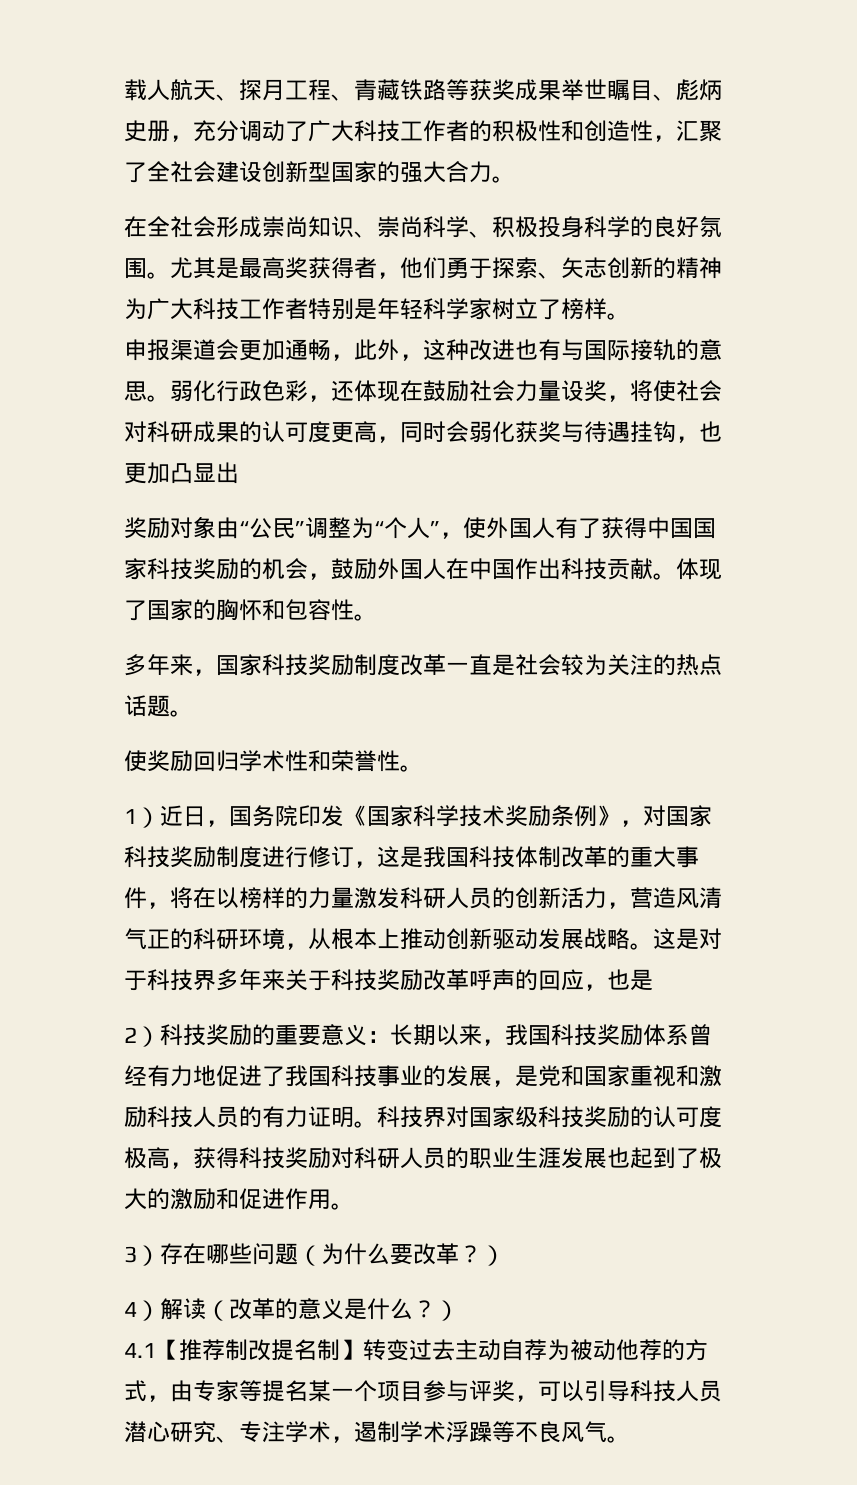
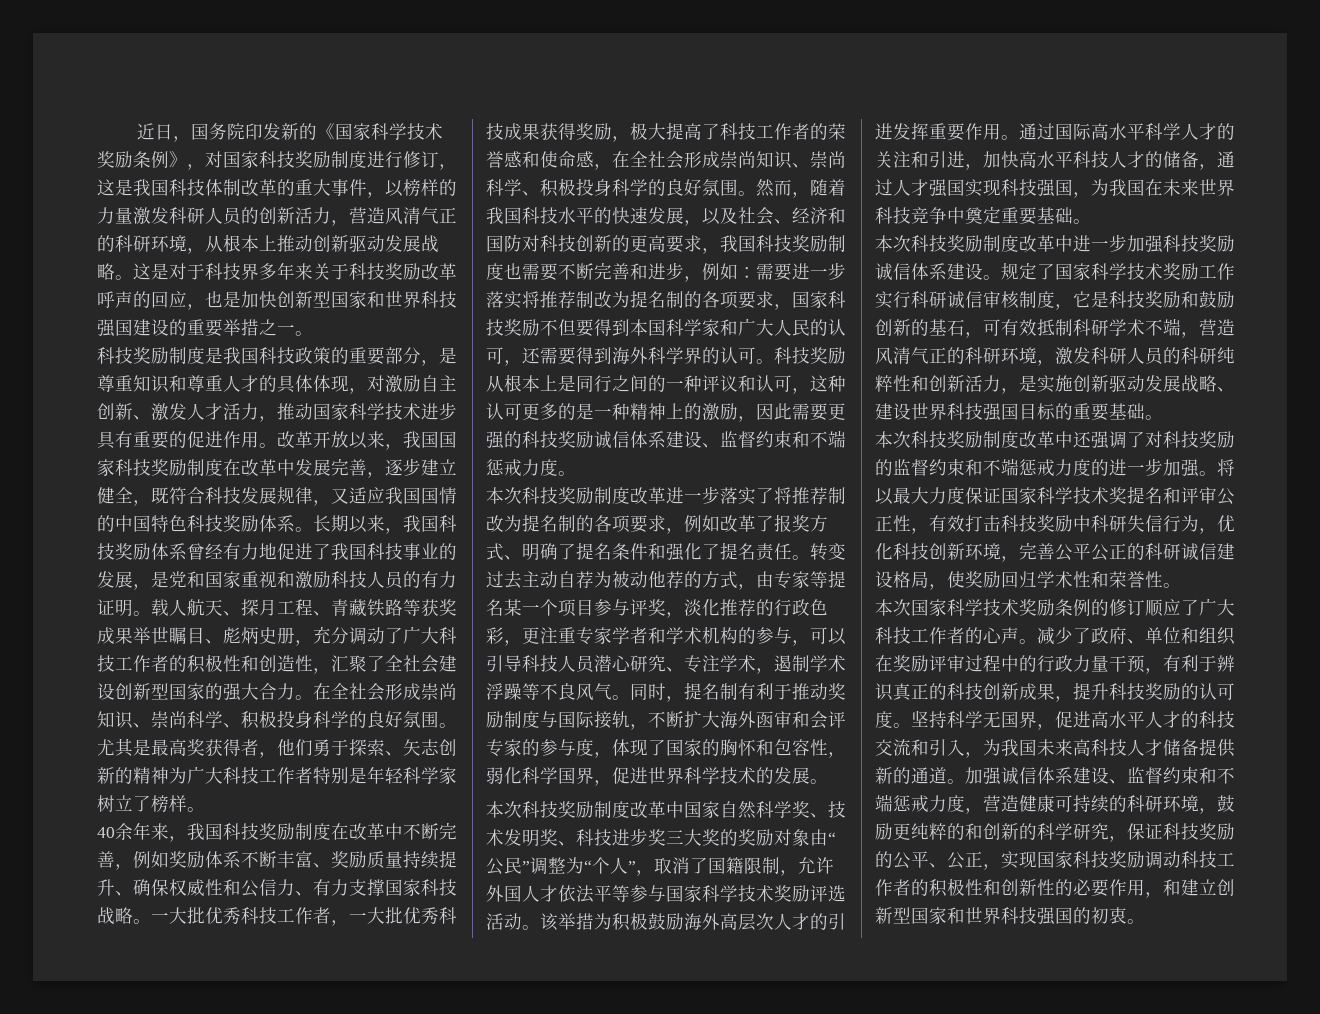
(124, 90) none -> [137,123,444,142] [97,151,457,170] [97,179,457,198] [97,207,457,226] [97,234,439,254] [97,262,457,280] [97,291,457,310] [97,319,313,337] [97,347,457,366] [97,375,457,394] [97,402,457,422] [97,431,457,450] [97,458,457,478] [97,486,457,506] [97,515,457,534] [97,543,457,560] [97,571,457,590] [97,599,151,617] 近日，国务院印发新的《国家科学技术奖励条例》，对国家科技奖励制度进行修订，这是我国科技体制改革的重大事件，以榜样的力量激发科研人员的创新活力，营造风清气正的科研环境，从根本上推动创新驱动发展战略。这是对于科技界多年来关于科技奖励改革呼声的回应，也是加快创新型国家和世界科技强国建设的重要举措之一。 // 科技奖励制度是我国科技政策的重要部分，是尊重知识和尊重人才的具体体现，对激励自主创新、激发人才活力，推动国家科学技术进步具有重要的促进作用。改革开放以来，我国国家科技奖励制度在改革中发展完善，逐步建立健全，既符合科技发展规律，又适应我国国情的中国特色科技奖励体系。长期以来，我国科技奖励体系曾经有力地促进了我国科技事业的发展，是党和国家重视和激励科技人员的有力证明。
(515, 179) // -> (313, 697) none
[124,339,722,361] [124,380,722,402] [124,421,722,443] [124,462,239,484] [124,516,716,539] [124,558,722,580] [124,599,377,621] [124,654,722,676] [124,695,193,717] [124,750,423,772] [124,805,712,828] [124,846,699,868] [124,887,722,909] [124,928,722,950] [124,969,653,991] [124,1024,712,1047] [124,1065,722,1087] [124,1106,722,1128] [124,1147,722,1169] [124,1188,354,1210] [124,1243,505,1266] [124,1298,459,1321] [124,1339,363,1361] 申报渠道会更加通畅，此外，这种改进也有与国际接轨的意思。弱化行政色彩，还体现在鼓励社会力量设奖，将使社会对科研成果的认可度更高，同时会弱化获奖与待遇挂钩，也更加凸显出 // 奖励对象由“公民”调整为“个人”，使外国人有了获得中国国家科技奖励的机会，鼓励外国人在中国作出科技贡献。体现了国家的胸怀和包容性。 // 多年来，国家科技奖励制度改革一直是社会较为关注的热点话题。 // 使奖励回归学术性和荣誉性。 // 1）近日，国务院印发《国家科学技术奖励条例》，对国家科技奖励制度进行修订，这是我国科技体制改革的重大事件，将在以榜样的力量激发科研人员的创新活力，营造风清气正的科研环境，从根本上推动创新驱动发展战略。这是对于科技界多年来关于科技奖励改革呼声的回应，也是 // 2）科技奖励的重要意义：长期以来，我国科技奖励体系曾经有力地促进了我国科技事业的发展，是党和国家重视和激励科技人员的有力证明。科技界对国家级科技奖励的认可度极高，获得科技奖励对科研人员的职业生涯发展也起到了极大的激励和促进作用。 // 3）存在哪些问题（为什么要改革？） // 4）解读（改革的意义是什么？） // 4.1【推荐制改提名制】 -> [97,822,457,842] [97,850,457,870] [97,879,457,897] [97,907,457,926] [486,122,846,142] [486,151,846,170] [486,178,846,198] [486,207,846,226] [486,234,846,254] [486,262,846,282] [486,290,846,310] [486,318,846,337] [486,347,846,366] [486,374,846,394] [486,403,846,422] [486,430,846,449] [486,459,576,477] [486,486,846,505] [486,514,828,534] [486,542,810,561] 40余年来，我国科技奖励制度在改革中不断完善，例如奖励体系不断丰富、奖励质量持续提升、确保权威性和公信力、有力支撑国家科技战略。一大批优秀科技工作者，一大批优秀科技成果获得奖励，极大提高了科技工作者的荣誉感和使命感，在全社会形成崇尚知识、崇尚科学、积极投身科学的良好氛围。然而，随着我国科技水平的快速发展，以及社会、经济和国防对科技创新的更高要求，我国科技奖励制度也需要不断完善和进步，例如：需要进一步落实将推荐制改为提名制的各项要求，国家科技奖励不但要得到本国科学家和广大人民的认可，还需要得到海外科学界的认可。科技奖励从根本上是同行之间的一种评议和认可，这种认可更多的是一种精神上的激励，因此需要更强的科技奖励诚信体系建设、监督约束和不端惩戒力度。 // 本次科技奖励制度改革进一步落实了将推荐制改为提名制的各项要求，例如改革了报奖方式、明确了提名条件和强化了提名责任。
(538, 1398) none -> [684,599,828,617] [486,626,810,646] 淡化推荐的行政色彩，更注重专家学者和学术机构的参与，
(630, 1439) none -> [630,682,846,702] [486,711,846,730] [486,739,846,758] [486,767,828,786] [486,801,846,819] [486,828,836,847] [486,857,834,876] [486,885,846,903] [486,912,846,931] [875,122,1235,141] [875,151,1235,170] [875,179,1235,198] [875,206,1091,225] [875,234,1235,253] [875,262,1235,281] [875,291,1235,310] [875,318,1235,338] [875,347,1235,366] [875,375,1235,394] [875,403,1163,421] [875,431,1235,449] [875,458,1235,477] [875,486,1235,505] [875,515,1235,534] [875,542,1235,562] [875,571,1181,590] [875,598,1235,617] [875,627,1235,645] [875,655,1235,674] [875,682,1235,702] [875,710,1235,730] [875,738,1235,758] [875,767,1235,785] [875,794,1235,814] [875,823,1235,842] [875,851,1235,870] [875,878,1235,898] [875,907,1145,925] 同时，提名制有利于推动奖励制度与国际接轨，不断扩大海外函审和会评专家的参与度，体现了国家的胸怀和包容性，弱化科学国界，促进世界科学技术的发展。 // 本次科技奖励制度改革中国家自然科学奖、技术发明奖、科技进步奖三大奖的奖励对象由“公民”调整为“个人”，取消了国籍限制，允许外国人才依法平等参与国家科学技术奖励评选活动。该举措为积极鼓励海外高层次人才的引进发挥重要作用。通过国际高水平科学人才的关注和引进，加快高水平科技人才的储备，通过人才强国实现科技强国，为我国在未来世界科技竞争中奠定重要基础。 // 本次科技奖励制度改革中进一步加强科技奖励诚信体系建设。规定了国家科学技术奖励工作实行科研诚信审核制度，它是科技奖励和鼓励创新的基石，可有效抵制科研学术不端，营造风清气正的科研环境，激发科研人员的科研纯粹性和创新活力，是实施创新驱动发展战略、建设世界科技强国目标的重要基础。 // 本次科技奖励制度改革中还强调了对科技奖励的监督约束和不端惩戒力度的进一步加强。将以最大力度保证国家科学技术奖提名和评审公正性，有效打击科技奖励中科研失信行为，优化科技创新环境，完善公平公正的科研诚信建设格局，使奖励回归学术性和荣誉性。 // 本次国家科学技术奖励条例的修订顺应了广大科技工作者的心声。减少了政府、单位和组织在奖励评审过程中的行政力量干预，有利于辨识真正的科技创新成果，提升科技奖励的认可度。坚持科学无国界，促进高水平人才的科技交流和引入，为我国未来高科技人才储备提供新的通道。加强诚信体系建设、监督约束和不端惩戒力度，营造健康可持续的科研环境，鼓励更纯粹的和创新的科学研究，保证科技奖励的公平、公正，实现国家科技奖励调动科技工作者的积极性和创新性的必要作用，和建立创新型国家和世界科技强国的初衷。

